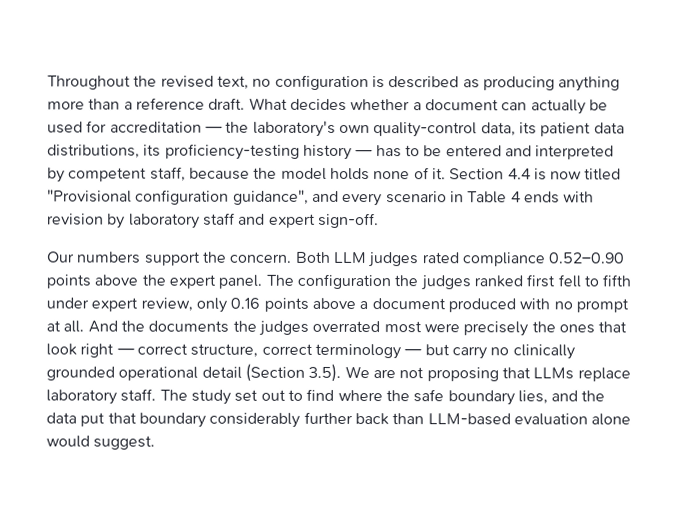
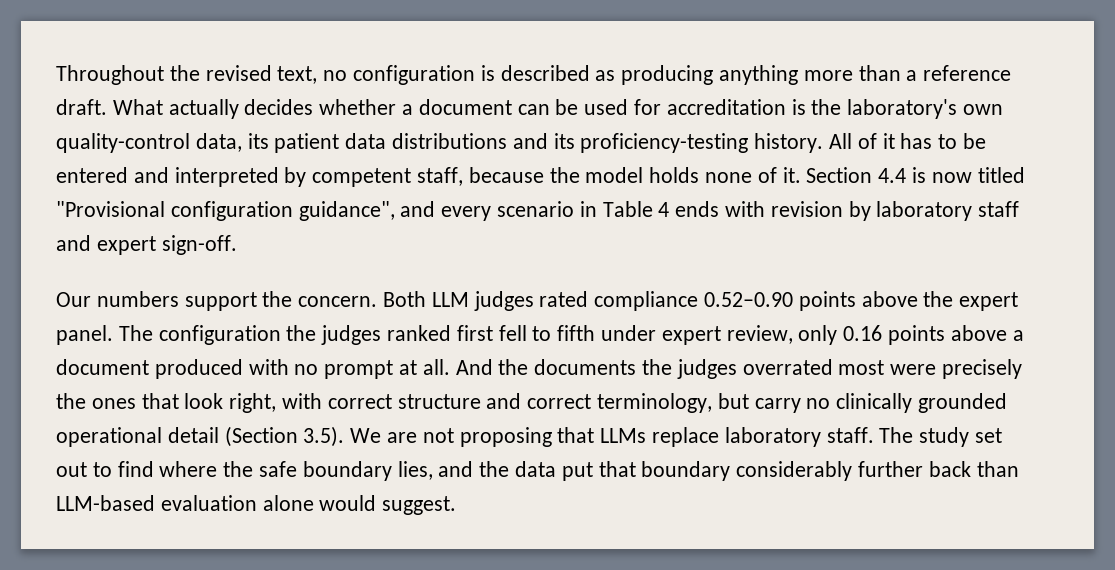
(288, 103) none -> [168,99,239,119] actually
[530,99,586,115] actually -> (550, 109) none
[204,126,223,133] — -> [791,99,806,115] is
[47,143,374,161] distributions, its proficiency-testing history — -> [392,133,895,153] distributions and its proficiency-testing history. All of it
[80,343,423,360] right — correct structure, correct terminology — -> [229,393,713,413] right, with correct structure and correct terminology,

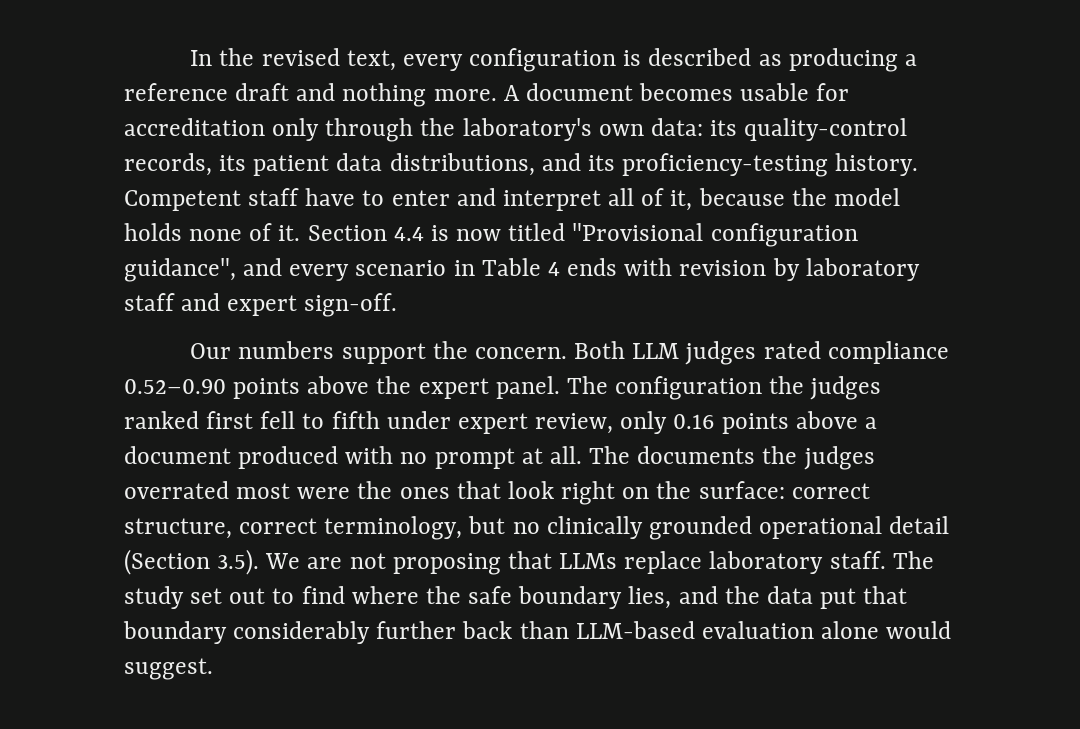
[56,65,164,85] Throughout -> [190,50,213,66] In
[323,70,348,81] no -> [402,54,463,71] every
[719,65,1012,85] [56,99,1004,119] [56,133,242,153] anything more than a reference draft. What actually decides whether a document can be used for accreditation is the laboratory's own quality-control data, -> [904,54,917,66] [124,83,850,107] [124,118,908,142] [124,153,212,176] a reference draft and nothing more. A document becomes usable for accreditation only through the laboratory's own data: its quality-control records,
[392,133,508,149] distributions -> [389,153,535,176] distributions,
[829,133,987,149] [56,167,464,187] All of it has to be entered and interpreted by competent staff, -> [124,188,693,211] Competent staff have to enter and interpret all of it,
[455,359,529,375] And the -> [589,446,631,464] The
[942,359,1023,379] precisely -> (351, 493) none
[229,393,522,413] right, with correct structure and -> [561,481,870,505] [124,518,232,539] right on the surface: correct structure,
[754,398,801,413] carry -> (506, 525) none

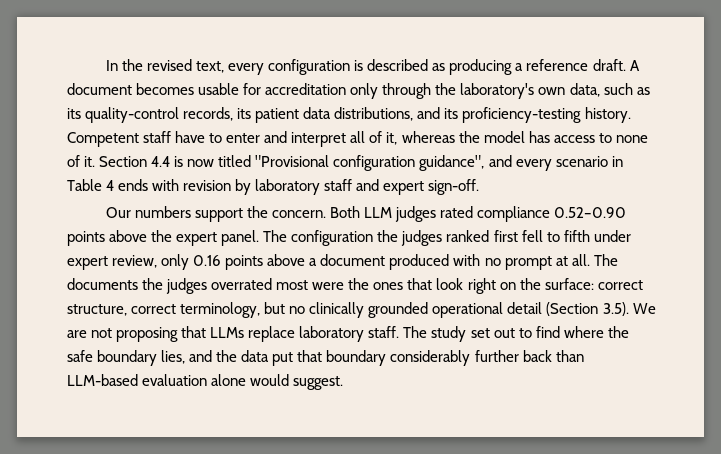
[235,83,497,107] draft and nothing more. -> [592,59,626,71] draft.
[650,118,703,136] data: -> [569,83,650,97] data, such as
[698,188,785,206] because -> [401,131,455,143] whereas
[124,223,182,241] holds -> [528,131,612,143] has access to

